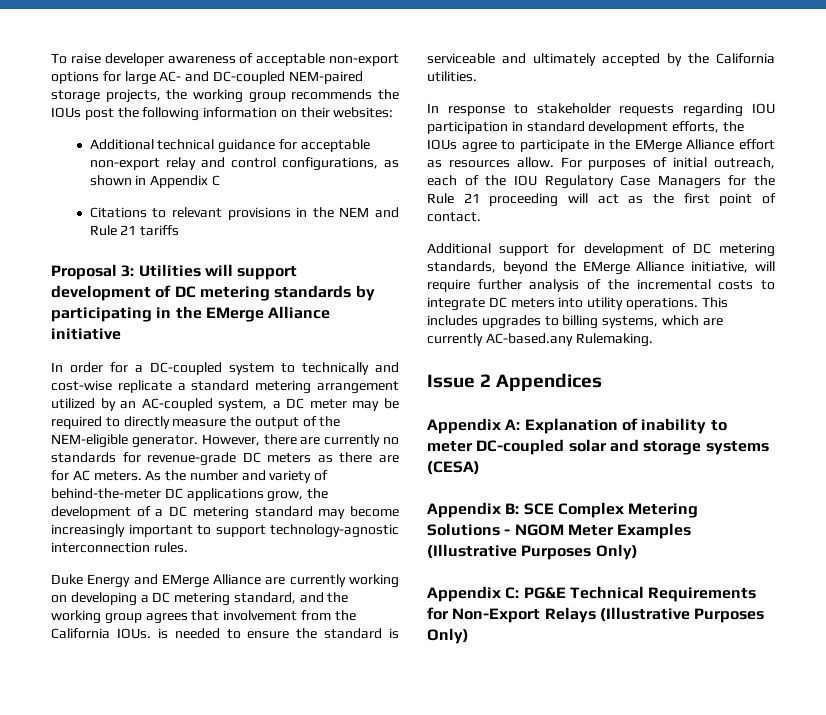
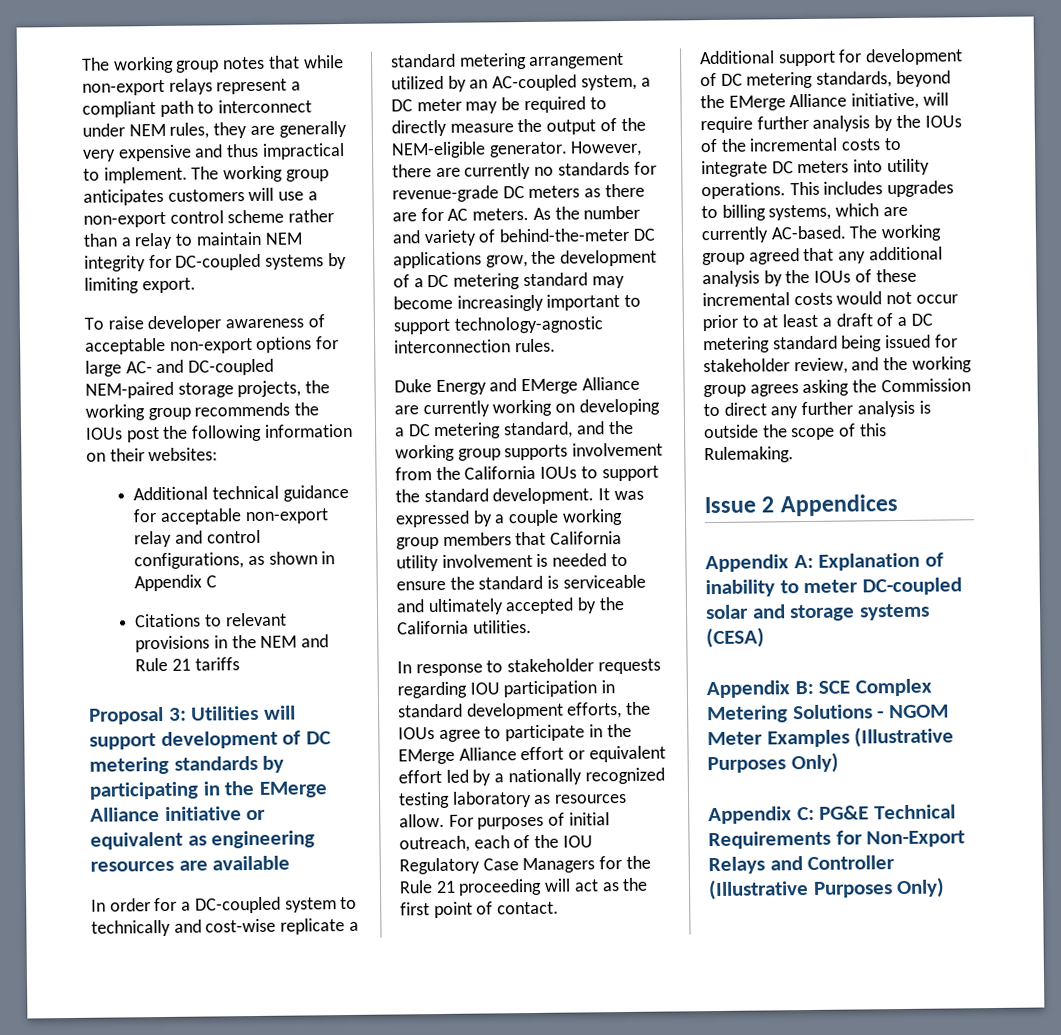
(51, 58) none -> [81,55,344,74] [82,78,302,96] [82,99,313,118] [82,120,347,139] [82,142,345,162] [83,165,329,184] [83,187,318,206] [83,209,335,228] [83,231,303,250] [84,252,347,272] [84,277,196,294] The working group notes that while non-export relays represent a compliant path to interconnect under NEM rules, they are generally very expensive and thus impractical to implement. The working group anticipates customers will use a non-export control scheme rather than a relay to maintain NEM integrity for DC-coupled systems by limiting export. //
(121, 334) none -> [246,809,267,821] [90,830,316,850] [90,855,291,872] or equivalent as engineering resources are available
[145,610,220,624] agrees that -> [504,444,569,461] supports
[116,628,151,639] IOUs. -> [540,465,659,482] [395,487,644,505] [395,509,623,528] [396,531,623,550] [396,553,533,572] IOUs to support the standard development. It was expressed by a couple working group members that California utility involvement
(775, 144) none -> [568,745,666,763] [398,767,665,786] [398,791,532,809] or equivalent effort led by a nationally recognized testing laboratory
(580, 285) none -> [874,114,962,132] by the IOUs
[485,333,573,346] AC-based.any -> [770,224,943,242] [702,246,943,266] [702,268,917,288] [702,291,958,307] [702,313,933,332] [703,334,958,354] [703,356,972,375] [703,378,971,398] [703,400,931,419] [704,423,887,441] AC-based. The working group agreed that any additional analysis by the IOUs of these incremental costs would not occur prior to at least a draft of a DC metering standard being issued for stakeholder review, and the working group agrees asking the Commission to direct any further analysis is outside the scope of this
(596, 615) none -> [769,855,896,871] and Controller

